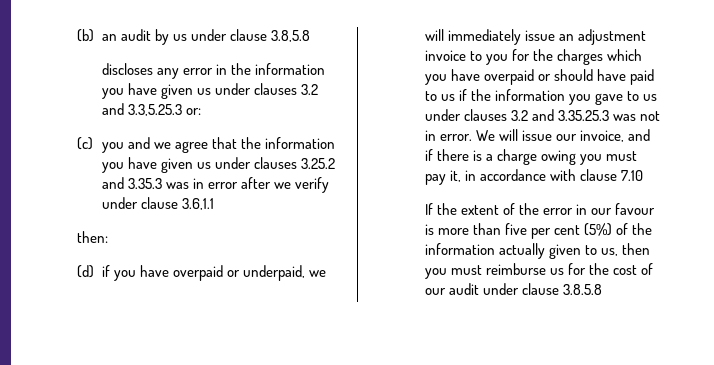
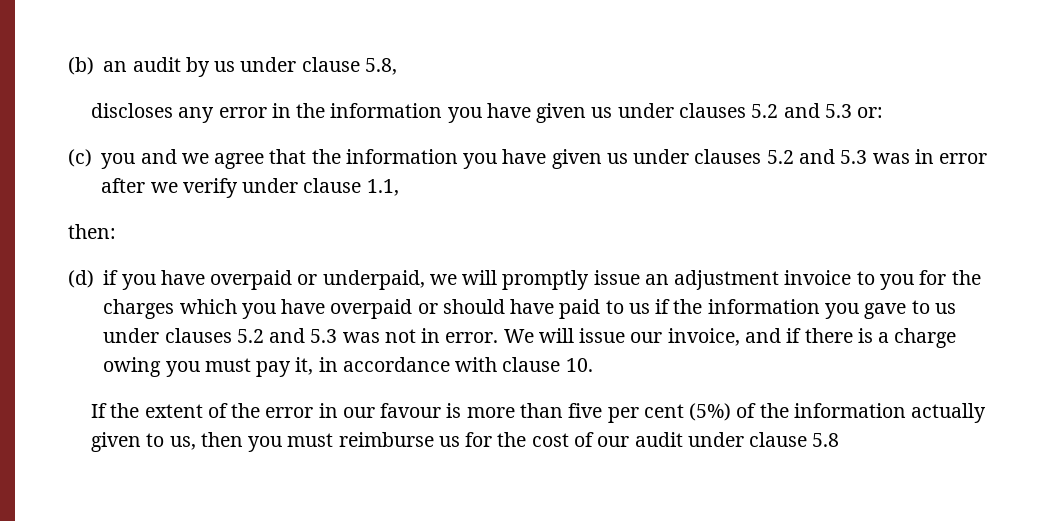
[271,30,311,42] 3.8,5.8 -> [364,58,397,75] 5.8,
[300,84,318,95] [101,103,182,116] 3.2 and 3.3,5.25.3 -> [751,103,852,118] 5.2 and 5.3
[300,158,335,169] [101,177,162,189] 3.25.2 and 3.35.3 -> [766,149,868,164] 5.2 and 5.3
[181,198,214,210] 3.6,1.1 -> [366,179,399,196] 1.1,
[447,29,521,45] immediately -> [502,270,590,290] promptly
[510,109,610,121] 3.2 and 3.35.25.3 -> [236,328,338,343] 5.2 and 5.3
[621,170,644,181] 7.10 -> [565,358,593,372] 10.
[562,284,602,295] 3.8.5.8 -> [812,433,840,447] 5.8

